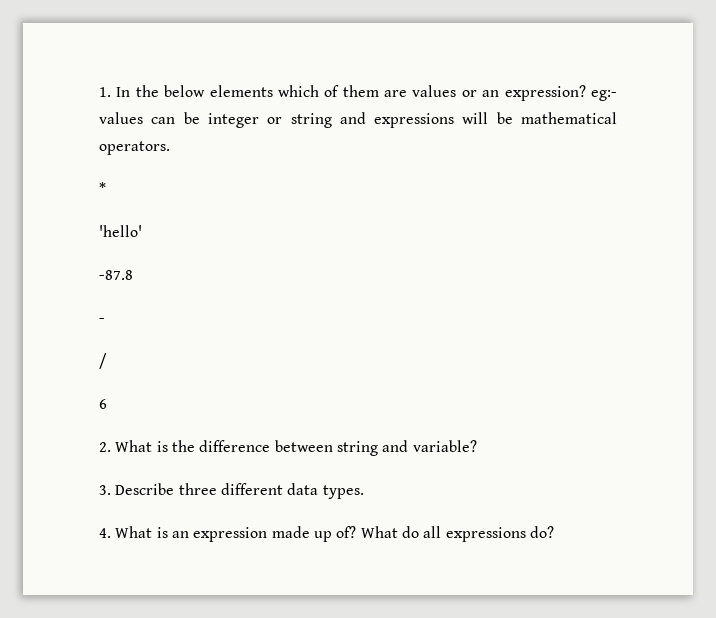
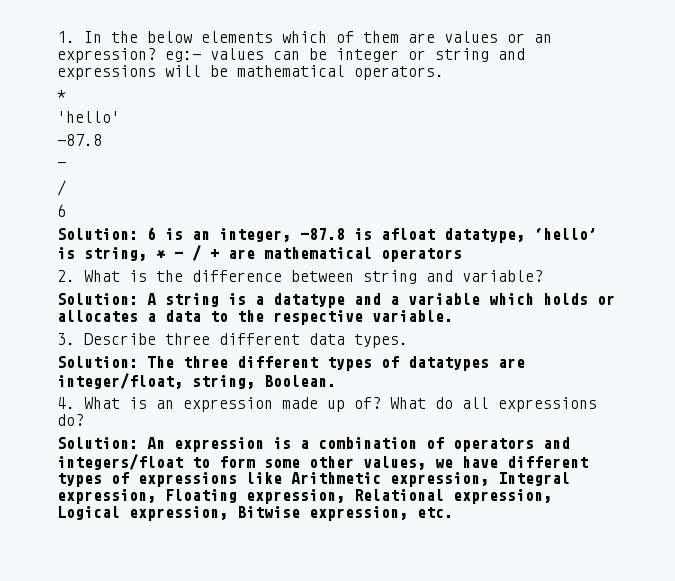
(107, 404) none -> [57,227,597,243] [57,245,462,262] // Solution: 6 is an integer, -87.8 is afloat datatype, ‘hello’ is string, * - / + are mathematical operators
(477, 446) none -> [57,293,615,308] [57,310,453,325] // Solution: A string is a datatype and a variable which holds or allocates a data to the respective variable.
(364, 492) none -> [57,356,525,371] [57,373,336,389] // Solution: The three different types of datatypes are integer/float, string, Boolean.
(554, 532) none -> [57,437,570,452] [57,454,588,470] [57,472,570,487] [57,489,552,504] [57,506,453,521] // Solution: An expression is a combination of operators and integers/float to form some other values, we have different types of expressions like Arithmetic expression, Integral expression, Floating expression, Relational expression, Logical expression, Bitwise expression, etc.

